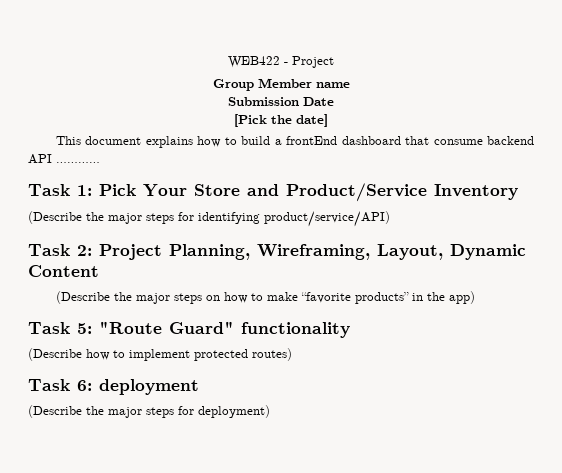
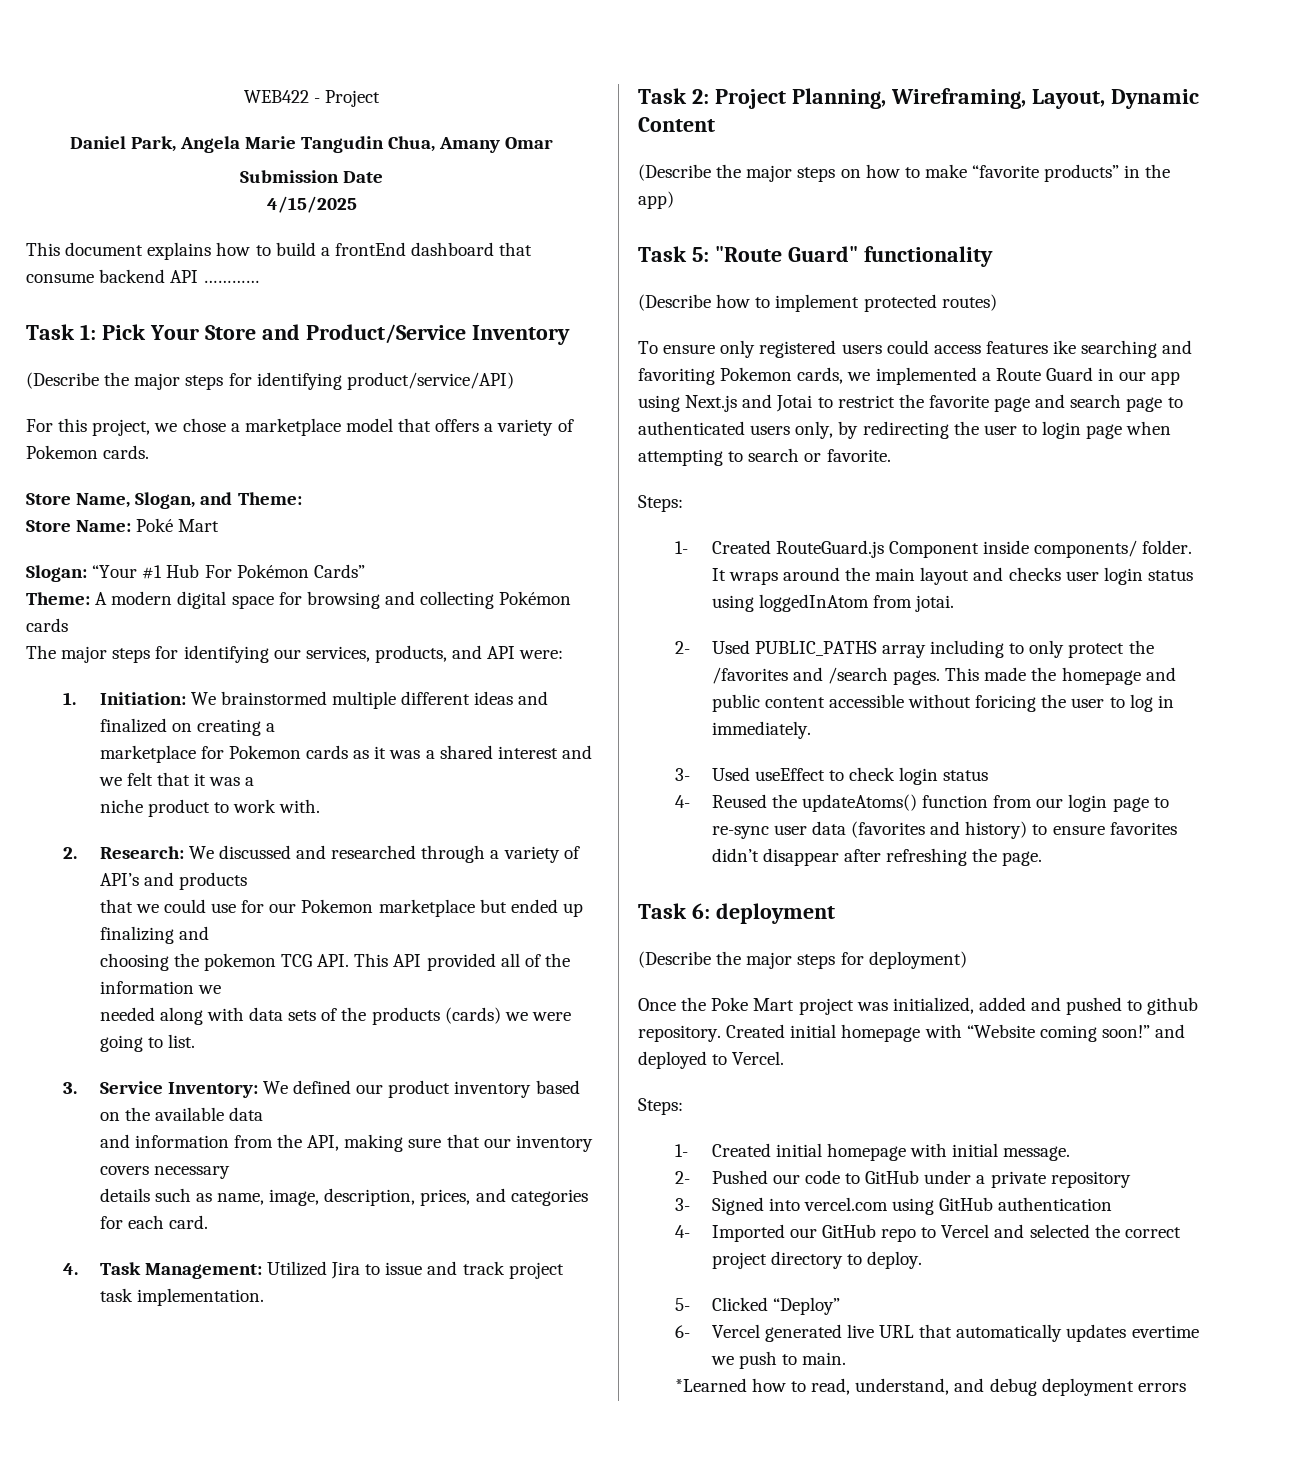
[212,78,350,91] Group Member name -> [69,136,554,153] Daniel Park, Angela Marie Tangudin Chua, Amany Omar
[234,114,328,127] [Pick the date] -> [266,196,357,213] 4/15/2025
(390, 219) none -> [26,418,574,436] [26,445,150,459] [26,492,302,509] [26,518,220,532] [26,564,365,582] [26,591,572,609] [26,618,68,632] [26,645,564,663] [62,691,549,709] [99,718,276,736] [99,745,592,763] [98,772,255,786] [99,799,321,817] [62,845,580,863] [99,872,247,890] [99,899,583,917] [99,926,209,944] [99,953,570,971] [99,981,221,994] [99,1007,571,1025] [99,1034,195,1052] [62,1080,580,1098] [99,1107,264,1121] [99,1134,593,1152] [99,1166,230,1179] [99,1188,588,1206] [99,1215,208,1229] [62,1261,564,1279] [99,1288,264,1306] // For this project, we chose a marketplace model that offers a variety of Pokemon cards. // Store Name, Slogan, and Theme: // Store Name: Poké Mart // Slogan: “Your #1 Hub For Pokémon Cards” // Theme: A modern digital space for browsing and collecting Pokémon cards // The major steps for identifying our services, products, and API were: // 1. Initiation: We brainstormed multiple different ideas and finalized on creating a // marketplace for Pokemon cards as it was a shared interest and we felt that it was a // niche product to work with. // 2. Research: We discussed and researched through a variety of API’s and products // that we could use for our Pokemon marketplace but ended up finalizing and // choosing the pokemon TCG API. This API provided all of the information we // needed along with data sets of the products (cards) we were going to list. // 3. Service Inventory: We defined our product inventory based on the available data // and information from the API, making sure that our inventory covers necessary // details such as name, image, description, prices, and categories for each card. // 4. Task Management: Utilized Jira to issue and track project task implementation.
(292, 354) none -> [638,340,1193,358] [638,367,1181,385] [638,394,1183,412] [638,421,1172,439] [638,448,891,466] [638,495,683,512] [674,540,1193,558] [711,567,1193,585] [711,594,955,612] [674,640,1154,658] [711,667,1176,685] [711,694,1174,712] [711,721,811,739] [674,767,989,785] [674,794,1169,812] [711,821,1177,839] [711,848,1043,866] // To ensure only registered users could access features ike searching and favoriting Pokemon cards, we implemented a Route Guard in our app using Next.js and Jotai to restrict the favorite page and search page to authenticated users only, by redirecting the user to login page when attempting to search or favorite. // Steps: // 1- Created RouteGuard.js Component inside components/ folder. It wraps around the main layout and checks user login status using loggedInAtom from jotai. // 2- Used PUBLIC_PATHS array including to only protect the /favorites and /search pages. This made the homepage and public content accessible without foricing the user to log in immediately. // 3- Used useEffect to check login status // 4- Reused the updateAtoms() function from our login page to re-sync user data (favorites and history) to ensure favorites didn’t disappear after refreshing the page.
(270, 411) none -> [638,997,1199,1015] [638,1024,1186,1042] [638,1051,785,1069] [638,1098,683,1115] [674,1143,1071,1161] [674,1170,1131,1188] [674,1197,1113,1215] [674,1224,1181,1242] [711,1251,923,1269] [674,1297,840,1315] [674,1324,1199,1342] [710,1351,847,1369] [674,1378,1186,1396] // Once the Poke Mart project was initialized, added and pushed to github repository. Created initial homepage with “Website coming soon!” and deployed to Vercel. // Steps: // 1- Created initial homepage with initial message. // 2- Pushed our code to GitHub under a private repository // 3- Signed into vercel.com using GitHub authentication // 4- Imported our GitHub repo to Vercel and selected the correct project directory to deploy. // 5- Clicked “Deploy” // 6- Vercel generated live URL that automatically updates evertime we push to main. // *Learned how to read, understand, and debug deployment errors

